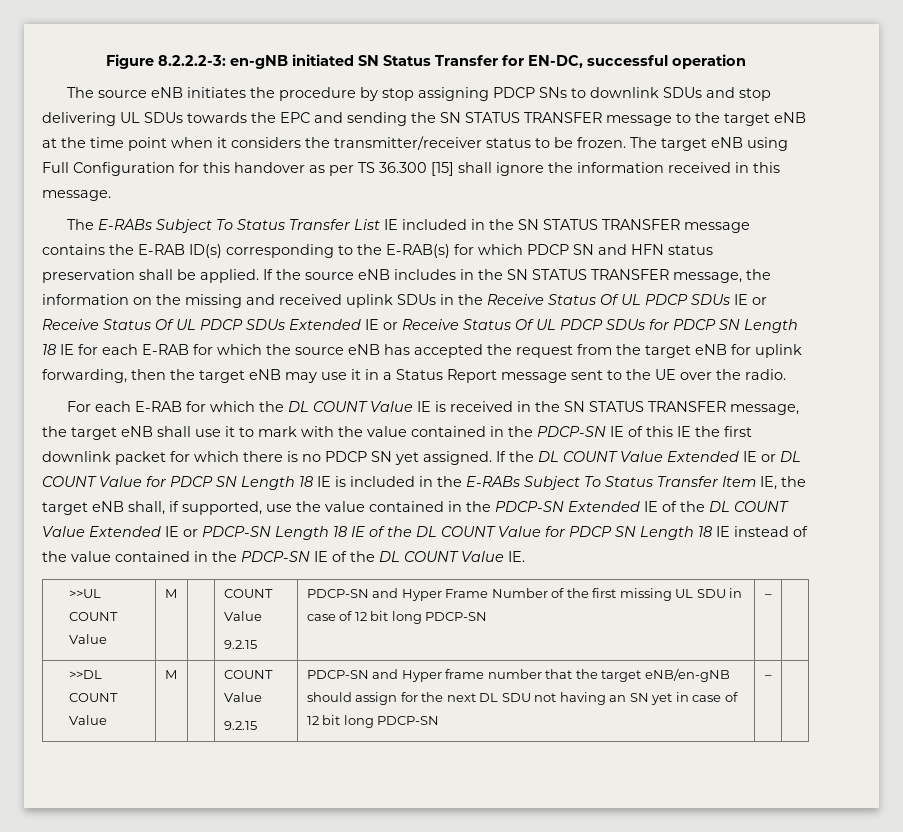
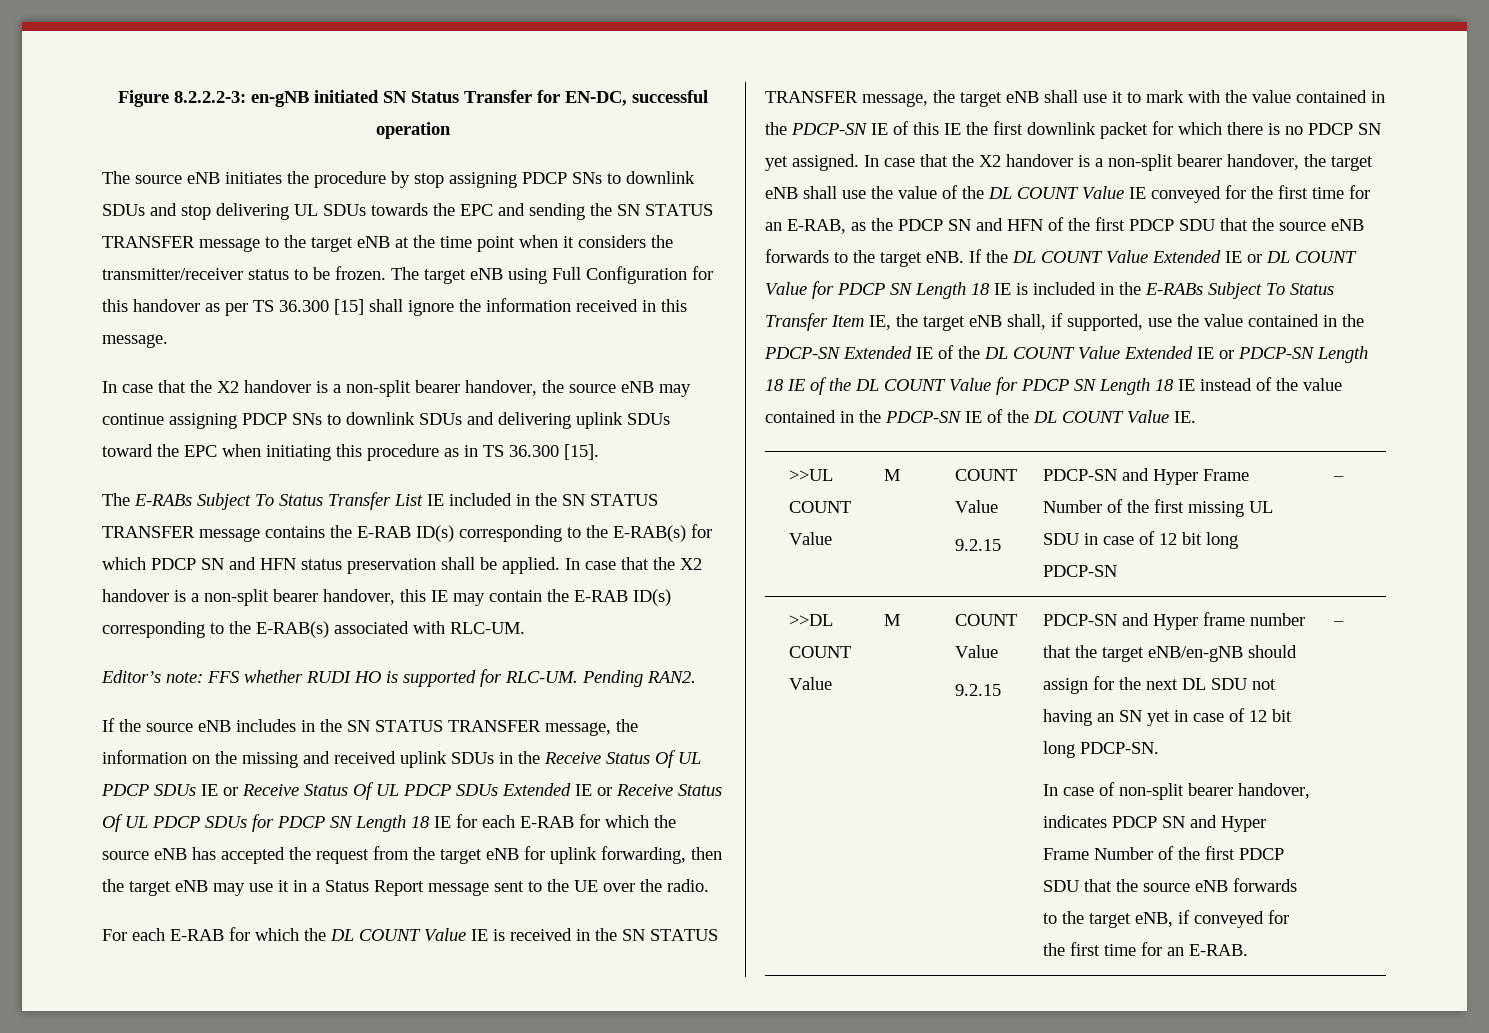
(111, 195) none -> [102,380,691,397] [102,412,670,429] [102,444,599,461] // In case that the X2 handover is a non-split bearer handover, the source eNB may continue assigning PDCP SNs to downlink SDUs and delivering uplink SDUs toward the EPC when initiating this procedure as in TS 36.300 [15].
(259, 276) none -> [565,557,702,570] [102,589,671,606] [102,621,525,638] [101,669,696,687] In case that the X2 handover is a non-split bearer handover, this IE may contain the E-RAB ID(s) corresponding to the E-RAB(s) associated with RLC-UM. // Editor’s note: FFS whether RUDI HO is supported for RLC-UM. Pending RAN2. //
(492, 458) none -> [864,154,1373,171] [765,185,1370,203] [765,217,1364,234] [765,249,964,267] In case that the X2 handover is a non-split bearer handover, the target eNB shall use the value of the DL COUNT Value IE conveyed for the first time for an E-RAB, as the PDCP SN and HFN of the first PDCP SDU that the source eNB forwards to the target eNB.
[377,716,440,725] PDCP-SN -> [1080,742,1160,754] [1043,782,1311,800] [1043,815,1267,832] [1043,846,1285,860] [1043,878,1298,892] [1043,910,1290,928] [1043,942,1249,956] PDCP-SN. // In case of non-split bearer handover, indicates PDCP SN and Hyper Frame Number of the first PDCP SDU that the source eNB forwards to the target eNB, if conveyed for the first time for an E-RAB.

